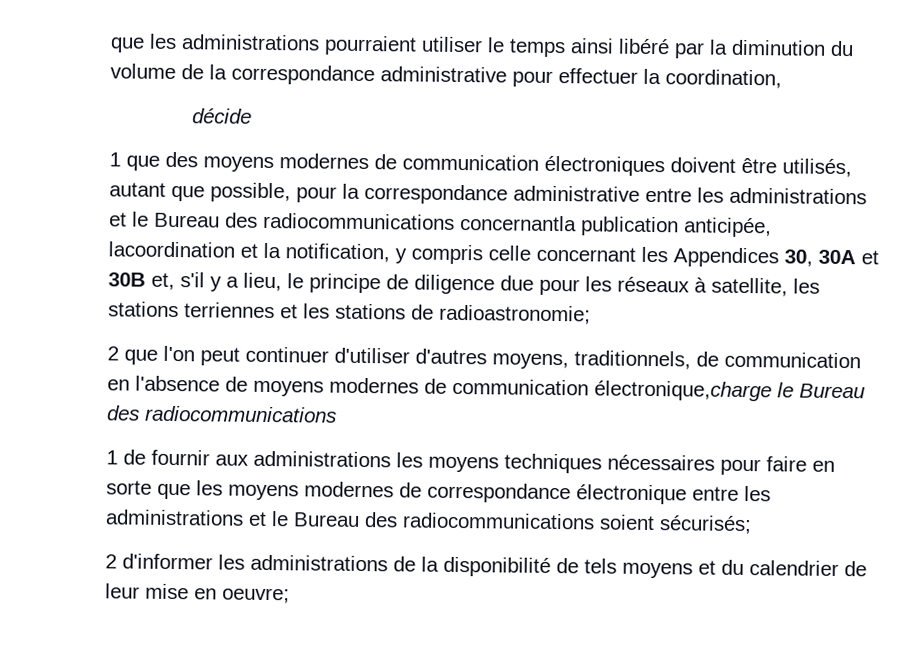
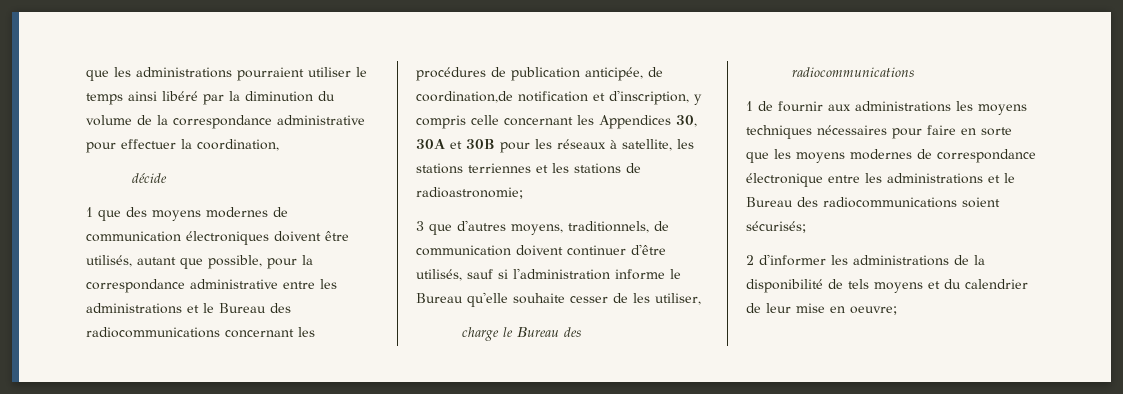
[460,215,772,238] [108,241,390,263] concernantla publication anticipée, lacoordination et la notification, -> [225,327,315,338] [416,67,663,81] [416,90,689,105] concernant les procédures de publication anticipée, de coordination,de notification et d'inscription,
[151,272,534,295] et, s'il y a lieu, le principe de diligence due -> (495, 144) none
[107,345,410,366] 2 que l'on peut continuer d'utiliser -> [416,221,452,235] 3 que
[107,375,772,402] en l'absence de moyens modernes de communication électronique,charge -> [516,244,666,256] [416,268,681,281] [416,292,701,307] [462,327,500,341] doivent continuer d'être utilisés, sauf si l'administration informe le Bureau qu'elle souhaite cesser de les utiliser, // charge

